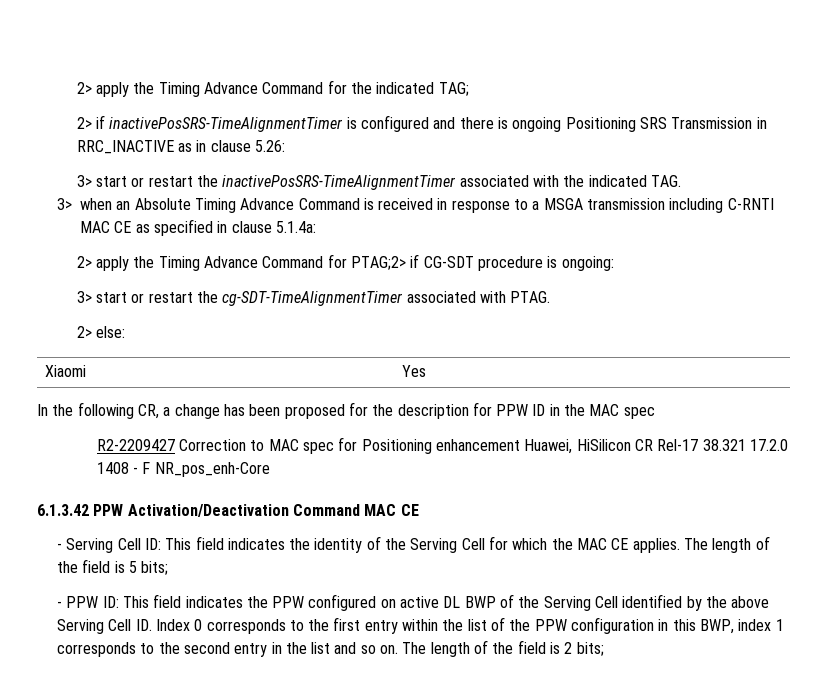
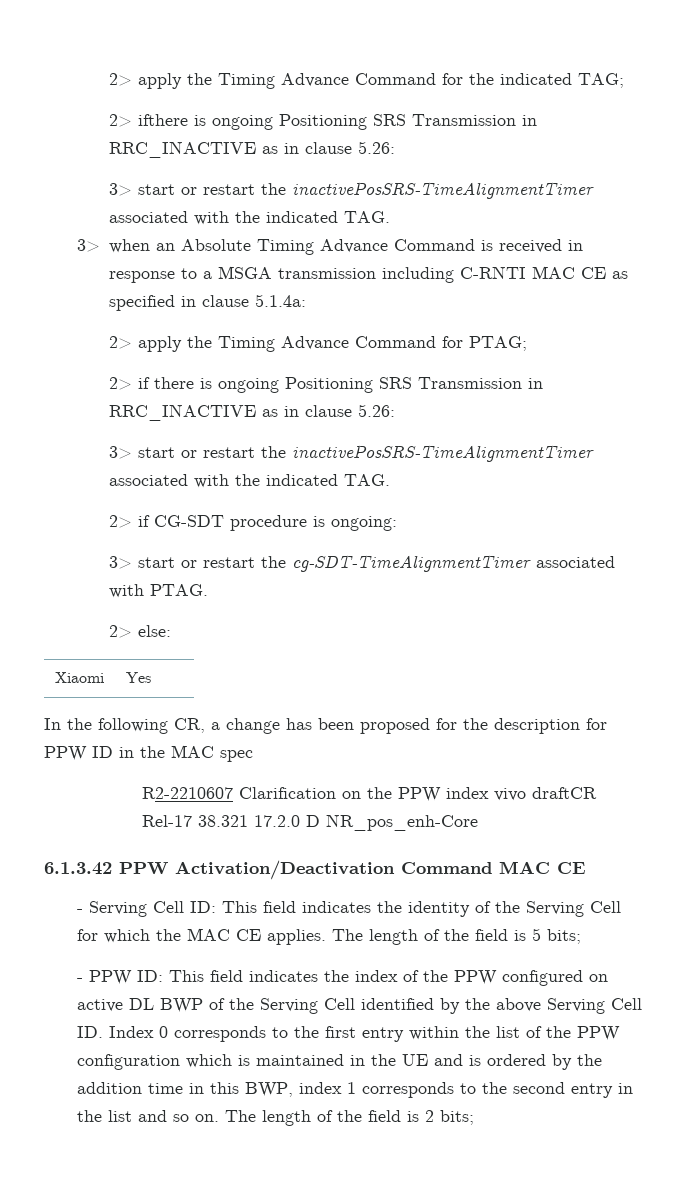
[96,115,494,132] if inactivePosSRS-TimeAlignmentTimer is configured and there -> [138,114,189,126] ifthere
[351,256,407,270] PTAG;2> -> [469,336,528,351] [109,377,544,393] [109,404,396,421] [109,445,595,462] [109,474,391,488] [109,515,133,528] PTAG; // 2> if there is ongoing Positioning SRS Transmission in RRC_INACTIVE as in clause 5.26: // 3> start or restart the inactivePosSRS-TimeAlignmentTimer associated with the indicated TAG. // 2>
[96,437,788,454] [96,462,151,474] R2-2209427 Correction to MAC spec for Positioning enhancement Huawei, HiSilicon CR Rel-17 38.321 17.2.0 1408 - F -> [142,787,598,802] [142,815,321,827] R2-2210607 Clarification on the PPW index vivo draftCR Rel-17 38.321 17.2.0 D
(268, 602) none -> [354,970,448,982] index of the
(655, 625) none -> [185,1054,602,1070] [76,1082,183,1094] which is maintained in the UE and is ordered by the addition time

